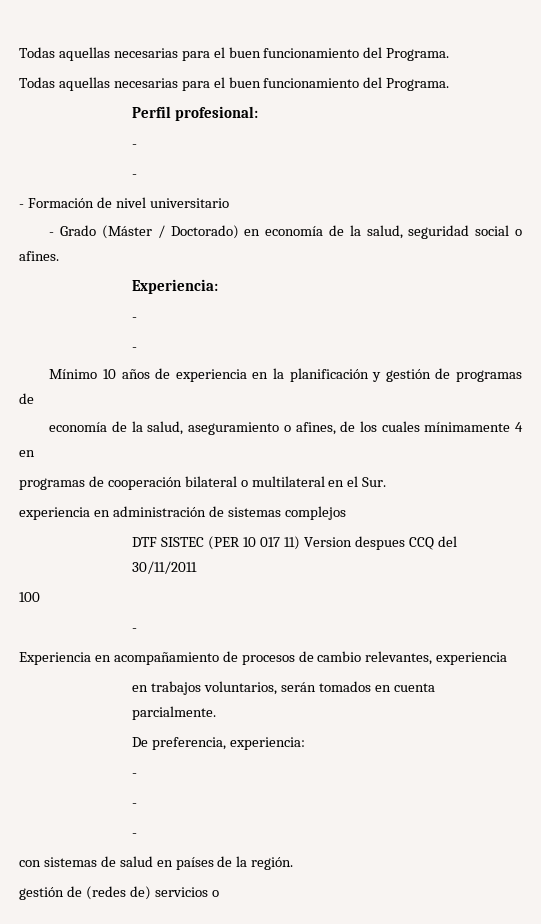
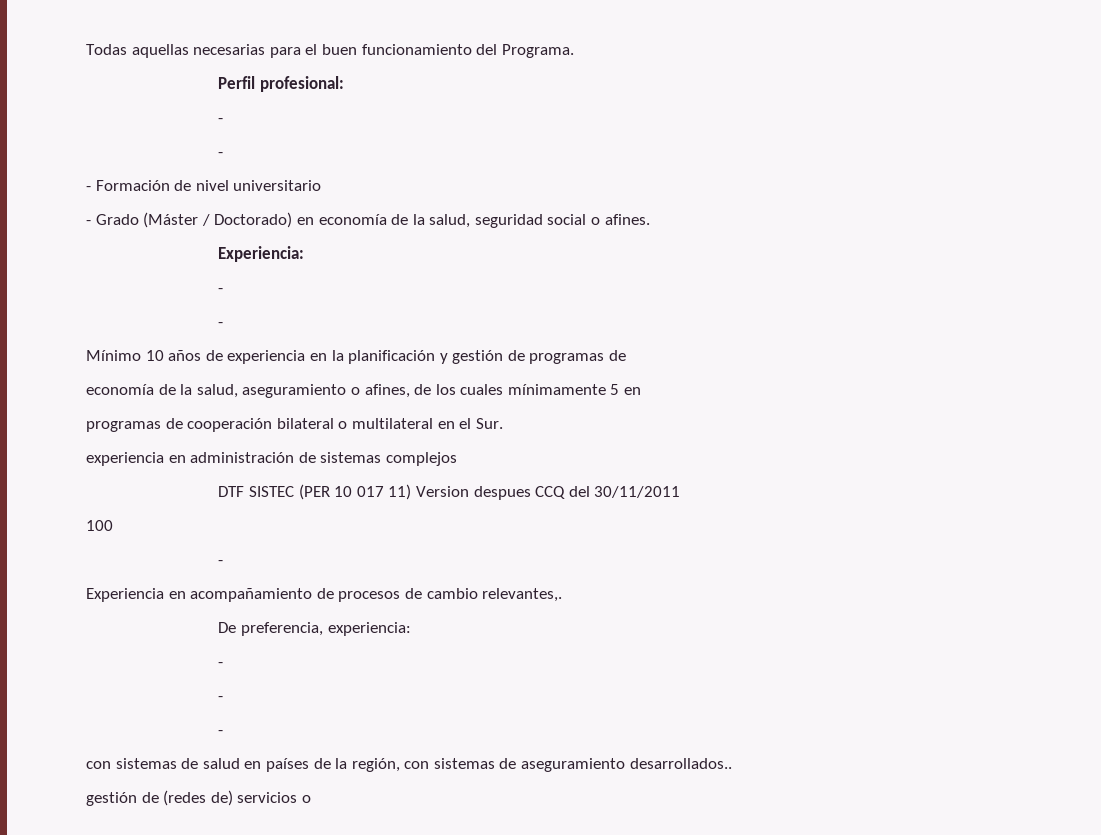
[19,47,450,61] [19,77,450,91] Todas aquellas necesarias para el buen funcionamiento del Programa. // Todas aquellas necesarias para el buen funcionamiento del Programa. -> [86,44,574,58] Todas aquellas necesarias para el buen funcionamiento del Programa.
[515,422,523,432] 4 -> [610,384,620,395] 5
[365,651,508,665] [132,681,435,695] [132,706,217,720] relevantes, experiencia // en trabajos voluntarios, serán tomados en cuenta parcialmente. -> [482,588,563,602] relevantes,.
[251,857,294,870] región. -> [351,758,732,772] región, con sistemas de aseguramiento desarrollados..

